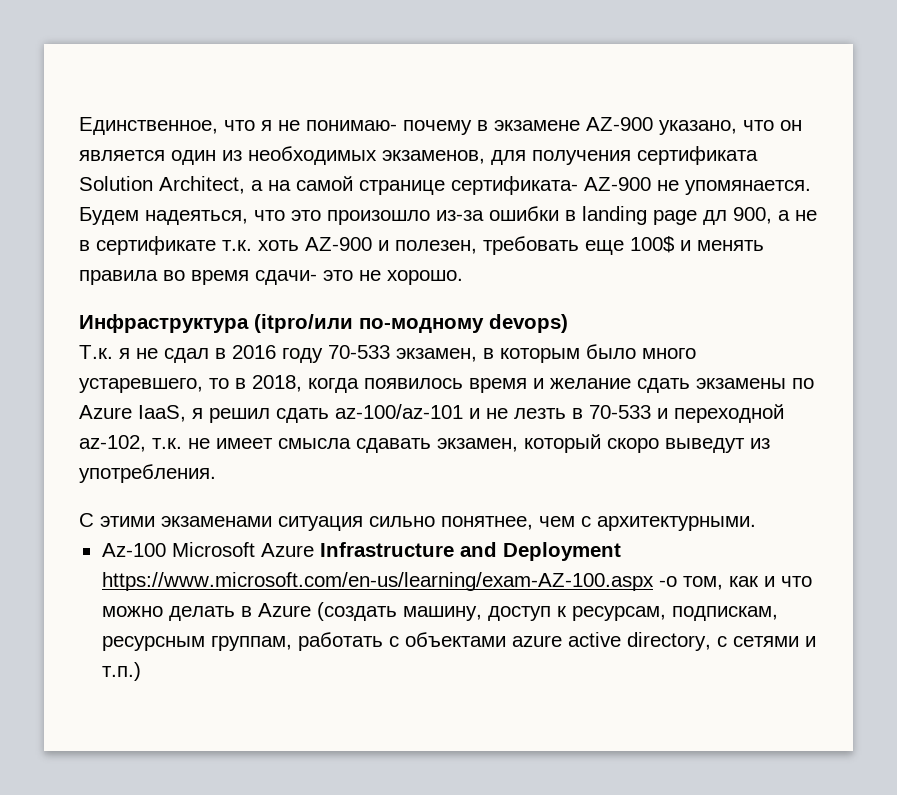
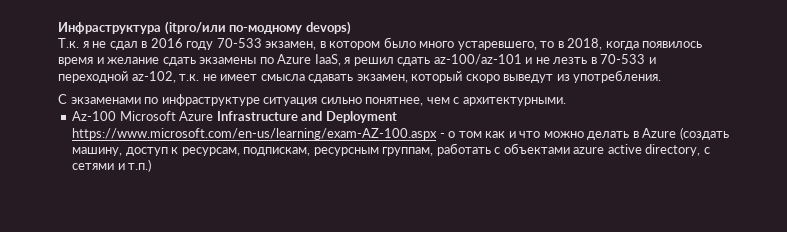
[79,117,802,135] [79,146,758,165] [79,176,811,195] [79,206,817,225] [79,236,764,255] [79,270,463,285] Единственное, что я не понимаю- почему в экзамене AZ-900 указано, что он является один из необходимых экзаменов, для получения сертификата Solution Architect, а на самой странице сертификата- AZ-900 не упомянается. Будем надеяться, что это произошло из-за ошибки в landing page дл 900, а не в сертификате т.к. хоть AZ-900 и полезен, требовать еще 100$ и менять правила во время сдачи- это не хорошо. // -> (58, 28) none
[500,348,580,363] которым -> [329,41,381,50] котором
[100,516,272,527] этими экзаменами -> [70,94,260,106] экзаменами по инфраструктуре
[658,576,723,590] -о том, -> [439,131,482,138] - о том

